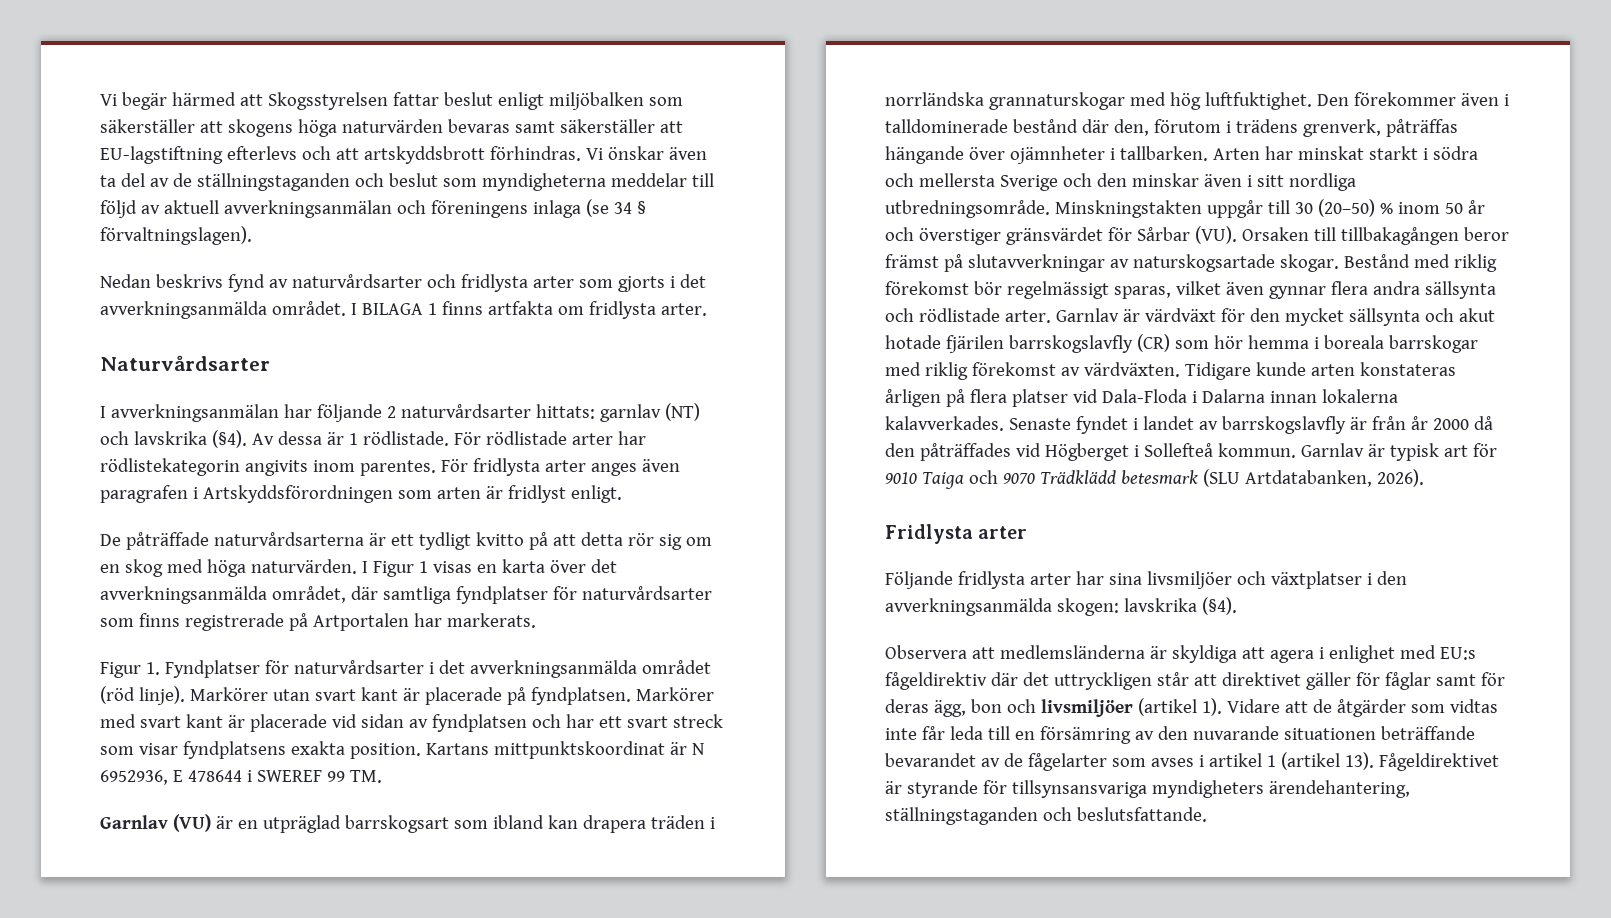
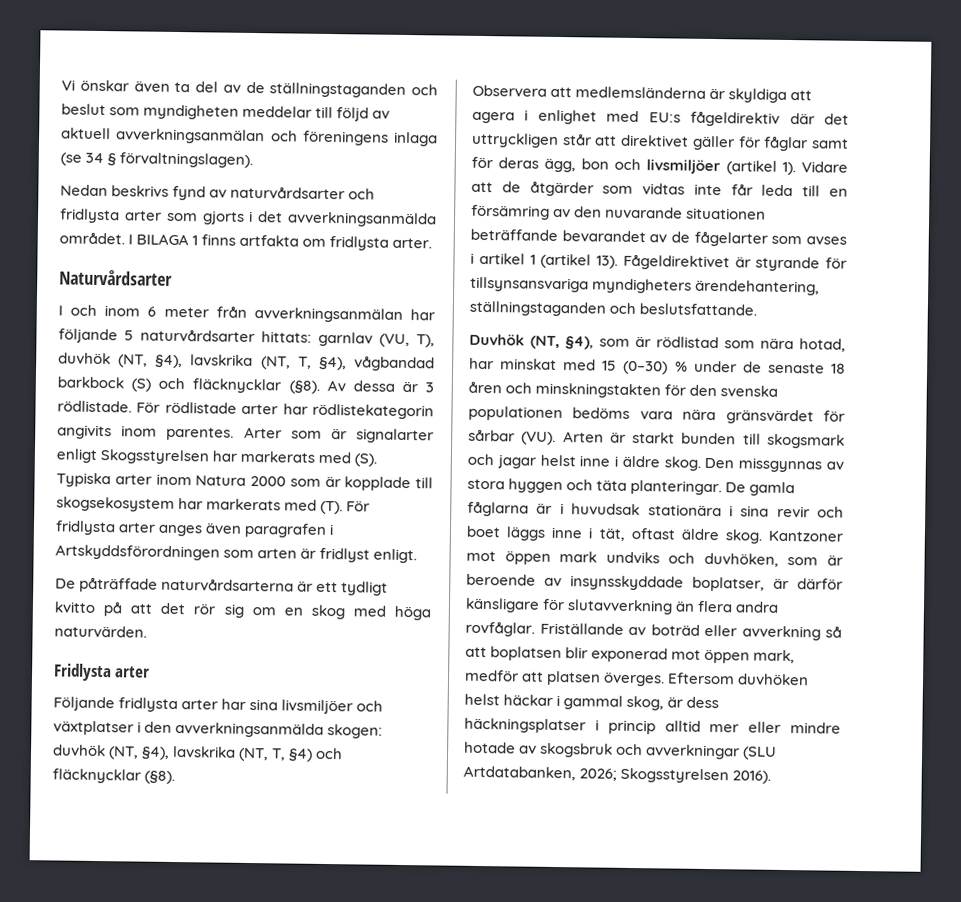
[100,92,683,110] [100,119,683,137] [100,146,603,164] Vi begär härmed att Skogsstyrelsen fattar beslut enligt miljöbalken som säkerställer att skogens höga naturvärden bevaras samt säkerställer att EU-lagstiftning efterlevs och att artskyddsbrott förhindras. Vi -> [61,79,75,91] Vi
[481,173,606,191] myndigheterna -> [143,104,240,120] myndigheten
(106, 412) none -> [70,304,247,318] och inom 6 meter från
[386,406,396,418] 2 -> [124,330,134,341] 5
[664,403,700,421] [100,430,247,448] (NT) och lavskrika (§4). -> [379,333,435,348] [58,352,436,372] [57,376,320,394] (VU, T), duvhök (NT, §4), lavskrika (NT, T, §4), vågbandad barkbock (S) och fläcknycklar (§8).
[348,433,358,445] 1 -> [425,382,434,393] 3
(436, 468) none -> [243,426,434,444] [56,448,378,467] [56,472,433,492] [56,496,344,515] Arter som är signalarter enligt Skogsstyrelsen har markerats med (S). Typiska arter inom Natura 2000 som är kopplade till skogsekosystem har markerats med (T).
[580,532,623,546] detta -> [160,602,186,615] det
[361,559,617,577] [100,586,712,604] [100,613,536,631] [100,660,711,678] [100,686,714,705] [100,714,723,732] [100,741,704,759] [100,770,382,785] [100,814,715,833] [885,92,1509,110] [885,119,1458,137] [885,146,1478,164] [885,173,1356,191] [885,199,1485,218] [885,226,1509,245] [885,254,1497,272] [885,281,1496,299] [885,308,1495,326] [885,334,1478,353] [885,362,1456,380] [885,389,1398,407] [885,416,1493,434] [885,443,1497,461] [885,469,1424,489] I Figur 1 visas en karta över det avverkningsanmälda området, där samtliga fyndplatser för naturvårdsarter som finns registrerade på Artportalen har markerats. // Figur 1. Fyndplatser för naturvårdsarter i det avverkningsanmälda området (röd linje). Markörer utan svart kant är placerade på fyndplatsen. Markörer med svart kant är placerade vid sidan av fyndplatsen och har ett svart streck som visar fyndplatsens exakta position. Kartans mittpunktskoordinat är N 6952936, E 478644 i SWEREF 99 TM. // Garnlav (VU) är en utpräglad barrskogsart som ibland kan drapera träden i norrländska grannaturskogar med hög luftfuktighet. Den förekommer även i talldominerade bestånd där den, förutom i trädens grenverk, påträffas hängande över ojämnheter i tallbarken. Arten har minskat starkt i södra och mellersta Sverige och den minskar även i sitt nordliga utbredningsområde. Minskningstakten uppgår till 30 (20–50) % inom 50 år och överstiger gränsvärdet för Sårbar (VU). Orsaken till tillbakagången beror främst på slutavverkningar av naturskogsartade skogar. Bestånd med riklig förekomst bör regelmässigt sparas, vilket även gynnar flera andra sällsynta och rödlistade arter. Garnlav är värdväxt för den mycket sällsynta och akut hotade fjärilen barrskogslavfly (CR) som hör hemma i boreala barrskogar med riklig förekomst av värdväxten. Tidigare kunde arten konstateras årligen på flera platser vid Dala-Floda i Dalarna innan lokalerna kalavverkades. Senaste fyndet i landet av barrskogslavfly är från år 2000 då den påträffades vid Högberget i Sollefteå kommun. Garnlav är typisk art för 9010 Taiga och 9070 Trädklädd betesmark (SLU Artdatabanken, 2026). -> (147, 631) none
[1123,597,1237,615] lavskrika (§4). -> [52,744,344,762] [52,768,176,785] duvhök (NT, §4), lavskrika (NT, T, §4) och fläcknycklar (§8).
(1207, 814) none -> [469,333,846,352] [469,357,846,375] [468,380,779,399] [468,405,845,425] [468,428,845,449] [467,453,844,473] [467,478,796,497] [467,500,844,518] [466,525,843,544] [466,550,843,567] [466,573,843,592] [465,597,780,615] [465,620,842,641] [465,646,796,664] [464,669,810,687] [464,693,720,711] [464,717,841,735] [464,741,778,760] [463,765,772,784] // Duvhök (NT, §4), som är rödlistad som nära hotad, har minskat med 15 (0–30) % under de senaste 18 åren och minskningstakten för den svenska populationen bedöms vara nära gränsvärdet för sårbar (VU). Arten är starkt bunden till skogsmark och jagar helst inne i äldre skog. Den missgynnas av stora hyggen och täta planteringar. De gamla fåglarna är i huvudsak stationära i sina revir och boet läggs inne i tät, oftast äldre skog. Kantzoner mot öppen mark undviks och duvhöken, som är beroende av insynsskyddade boplatser, är därför känsligare för slutavverkning än flera andra rovfåglar. Friställande av boträd eller avverkning så att boplatsen blir exponerad mot öppen mark, medför att platsen överges. Eftersom duvhöken helst häckar i gammal skog, är dess häckningsplatser i princip alltid mer eller mindre hotade av skogsbruk och avverkningar (SLU Artdatabanken, 2026; Skogsstyrelsen 2016).

